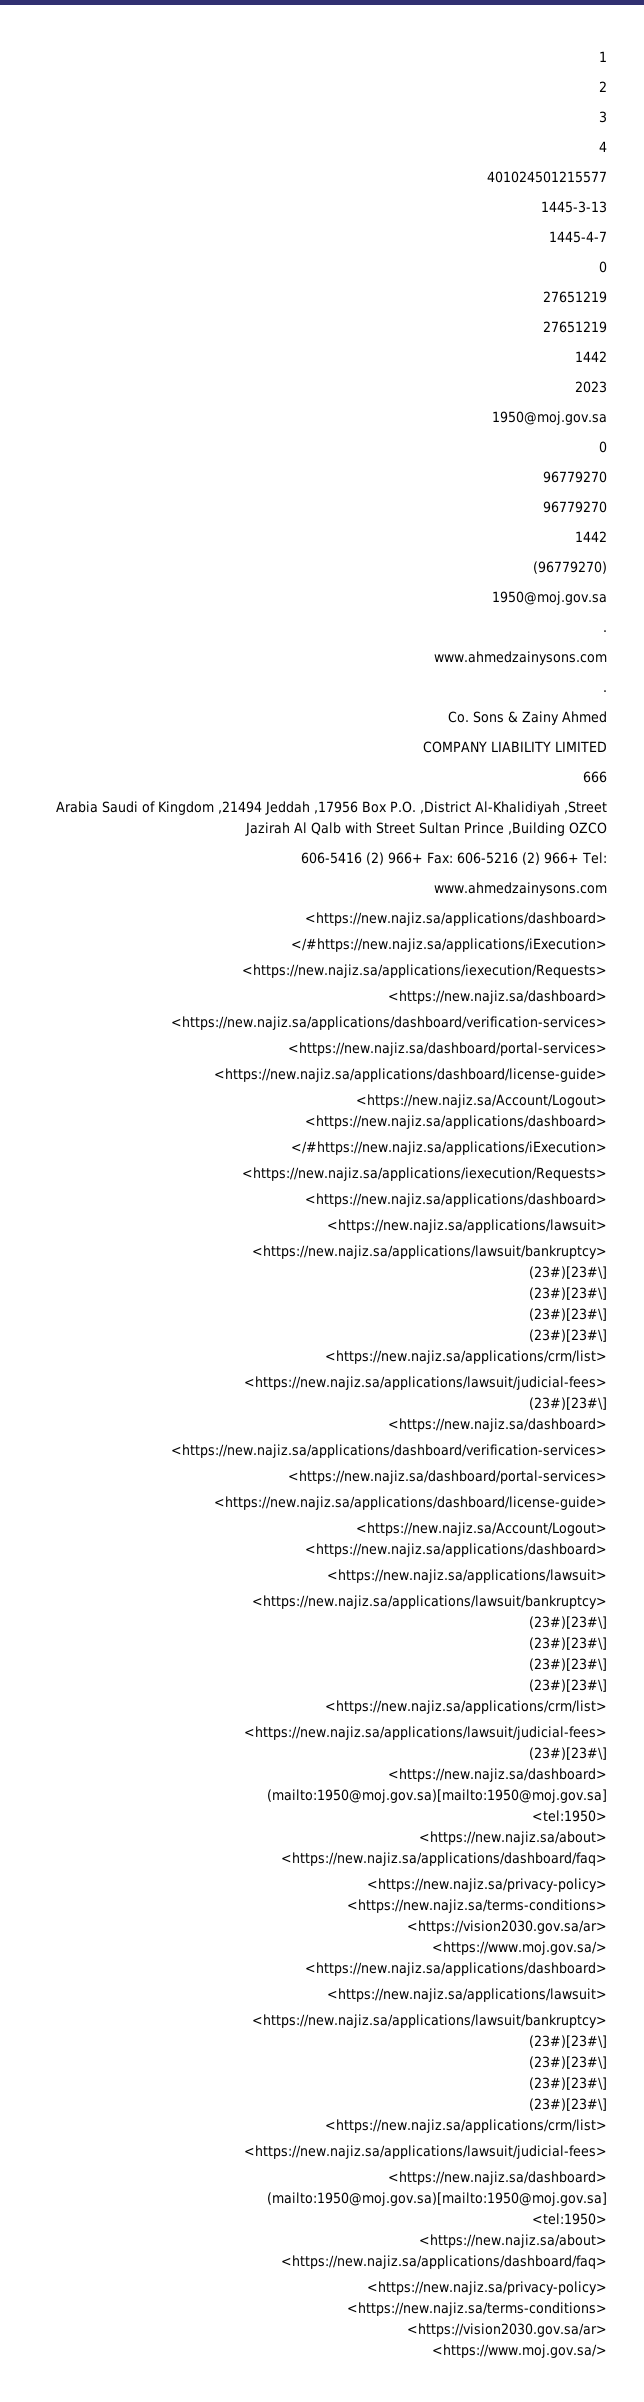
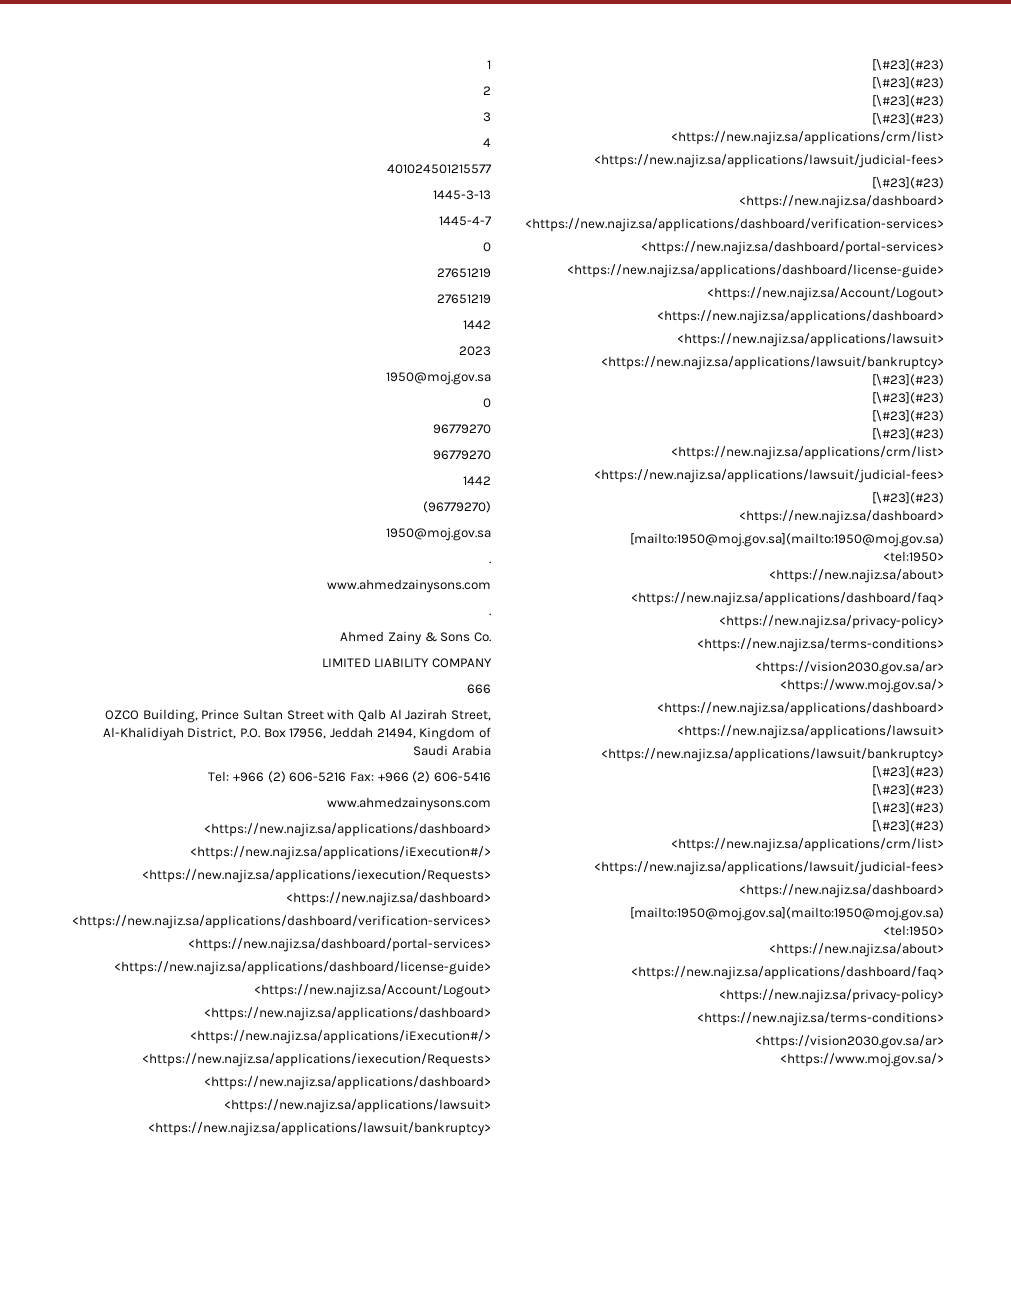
[448,711,607,725] Co. Sons & Zainy Ahmed // -> [340,631,491,645] [321,658,430,667] Ahmed Zainy & Sons Co. // LIMITED LIABILITY
[491,741,607,752] LIABILITY LIMITED -> (492, 663) none
[56,801,607,815] [245,822,607,836] [301,852,608,865] Arabia Saudi of Kingdom ,21494 Jeddah ,17956 Box P.O. ,District Al-Khalidiyah ,Street Jazirah Al Qalb with Street Sultan Prince ,Building OZCO // 606-5416 (2) 966+ Fax: 606-5216 (2) 966+ Tel: -> [105,709,491,723] [102,727,491,741] [413,745,491,756] [208,771,491,783] OZCO Building, Prince Sultan Street with Qalb Al Jazirah Street, Al-Khalidiyah District, P.O. Box 17956, Jeddah 21494, Kingdom of Saudi Arabia // Tel: +966 (2) 606-5216 Fax: +966 (2) 606-5416
[291,938,608,952] </#https://new.najiz.sa/applications/iExecution> -> [190,846,491,860] <https://new.najiz.sa/applications/iExecution#/>
[291,1141,608,1155] </#https://new.najiz.sa/applications/iExecution> -> [190,1030,491,1044] <https://new.najiz.sa/applications/iExecution#/>
[529,1266,607,1279] [529,1287,607,1300] [529,1308,607,1321] [529,1329,607,1342] [325,1350,608,1364] [244,1376,608,1390] [529,1397,607,1410] (23#)[23#\] // (23#)[23#\] // (23#)[23#\] // (23#)[23#\] // <https://new.najiz.sa/applications/crm/list> // <https://new.najiz.sa/applications/lawsuit/judicial-fees> // (23#)[23#\] -> [872,59,944,71] [872,77,944,89] [872,95,944,107] [872,113,944,125] [671,131,944,145] [594,154,944,168] [872,177,944,189] [\#23](#23) // [\#23](#23) // [\#23](#23) // [\#23](#23) // <https://new.najiz.sa/applications/crm/list> // <https://new.najiz.sa/applications/lawsuit/judicial-fees> // [\#23](#23)
[529,1616,607,1629] [529,1637,607,1650] [529,1658,607,1671] [529,1679,607,1692] [325,1700,608,1714] [244,1726,608,1740] [529,1747,607,1760] [388,1768,608,1782] [267,1789,608,1803] (23#)[23#\] // (23#)[23#\] // (23#)[23#\] // (23#)[23#\] // <https://new.najiz.sa/applications/crm/list> // <https://new.najiz.sa/applications/lawsuit/judicial-fees> // (23#)[23#\] // <https://new.najiz.sa/dashboard> // (mailto:1950@moj.gov.sa)[mailto:1950@moj.gov.sa] -> [872,374,944,386] [872,392,944,404] [872,410,944,422] [872,428,944,440] [671,446,944,460] [594,469,944,483] [872,492,944,504] [739,510,944,524] [630,533,944,547] [\#23](#23) // [\#23](#23) // [\#23](#23) // [\#23](#23) // <https://new.najiz.sa/applications/crm/list> // <https://new.najiz.sa/applications/lawsuit/judicial-fees> // [\#23](#23) // <https://new.najiz.sa/dashboard> // [mailto:1950@moj.gov.sa](mailto:1950@moj.gov.sa)
[529,2035,607,2048] [529,2056,607,2069] [529,2077,607,2090] [529,2098,607,2111] (23#)[23#\] // (23#)[23#\] // (23#)[23#\] // (23#)[23#\] -> [872,766,944,778] [872,784,944,796] [872,802,944,814] [872,820,944,832] [\#23](#23) // [\#23](#23) // [\#23](#23) // [\#23](#23)
[267,2192,608,2206] (mailto:1950@moj.gov.sa)[mailto:1950@moj.gov.sa] -> [630,907,944,921] [mailto:1950@moj.gov.sa](mailto:1950@moj.gov.sa)

